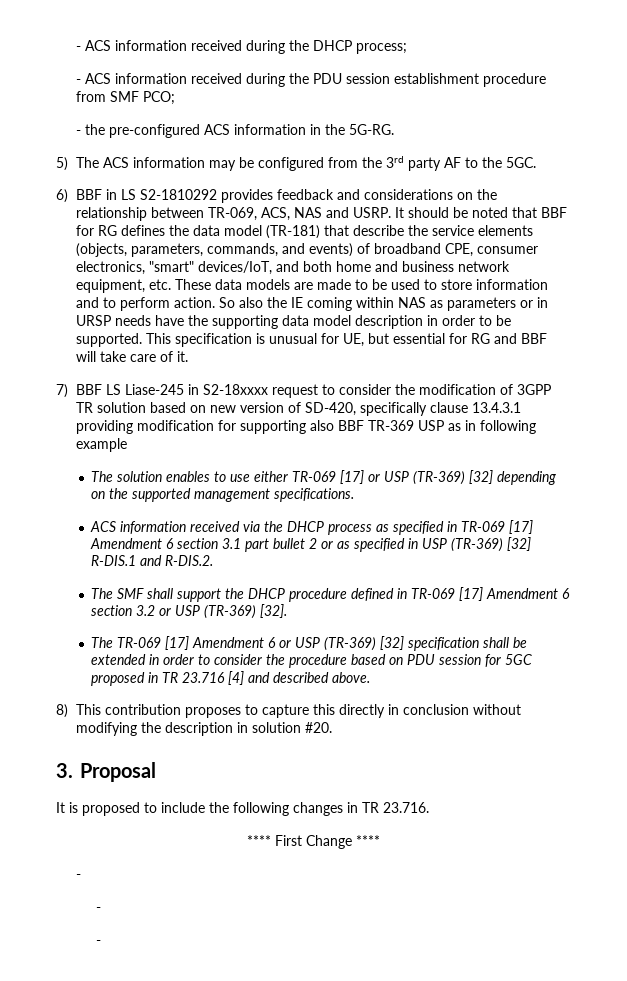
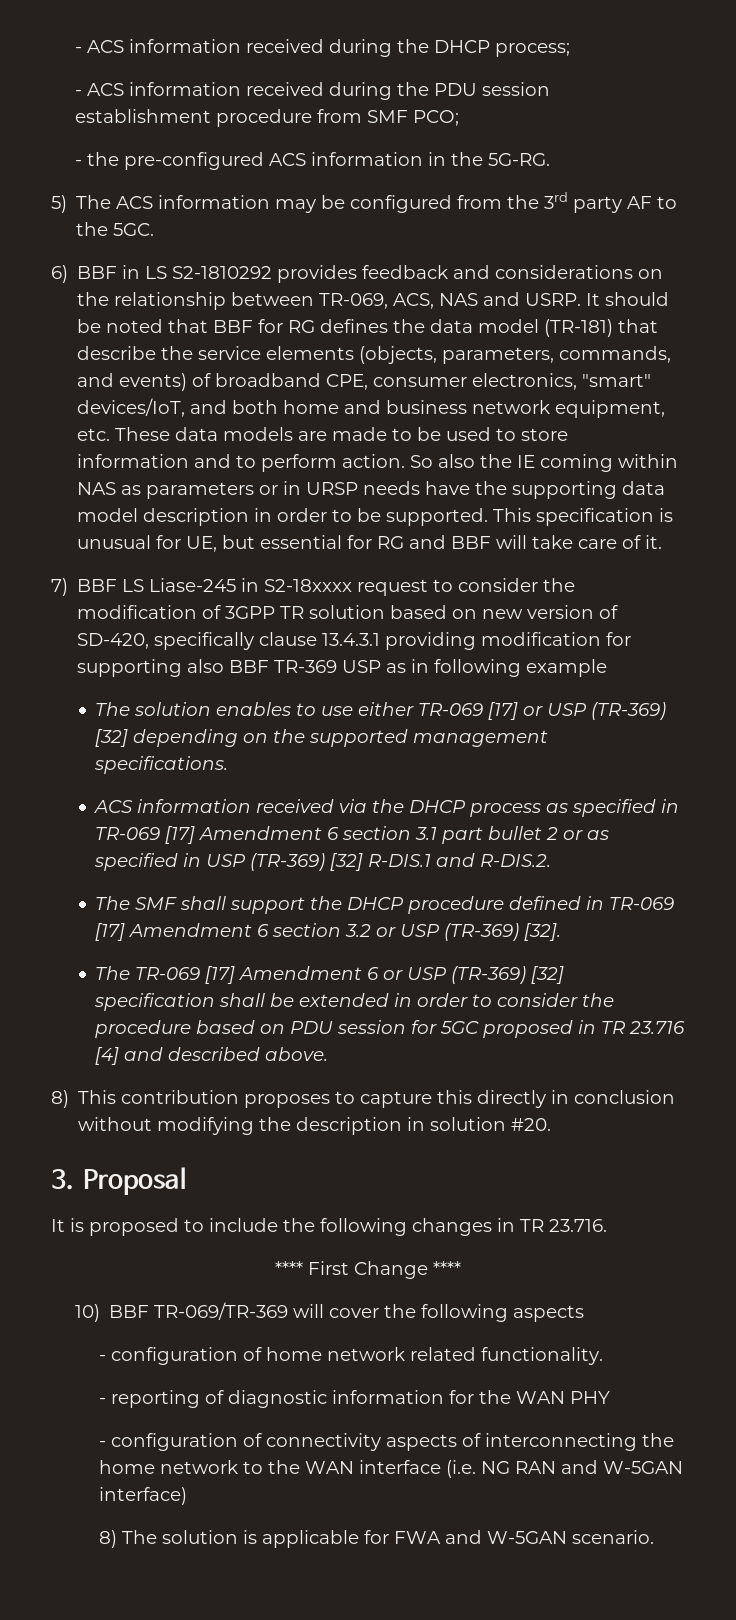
[76,874,82,879] [96,907,102,912] [96,940,102,945] - // - // - -> [74,1302,585,1322] [98,1347,603,1365] [98,1390,610,1408] [98,1433,674,1451] [98,1460,683,1478] [98,1487,187,1505] [98,1530,654,1548] 10) BBF TR-069/TR-369 will cover the following aspects // - configuration of home network related functionality. // - reporting of diagnostic information for the WAN PHY // - configuration of connectivity aspects of interconnecting the home network to the WAN interface (i.e. NG RAN and W-5GAN interface) // 8) The solution is applicable for FWA and W-5GAN scenario.

